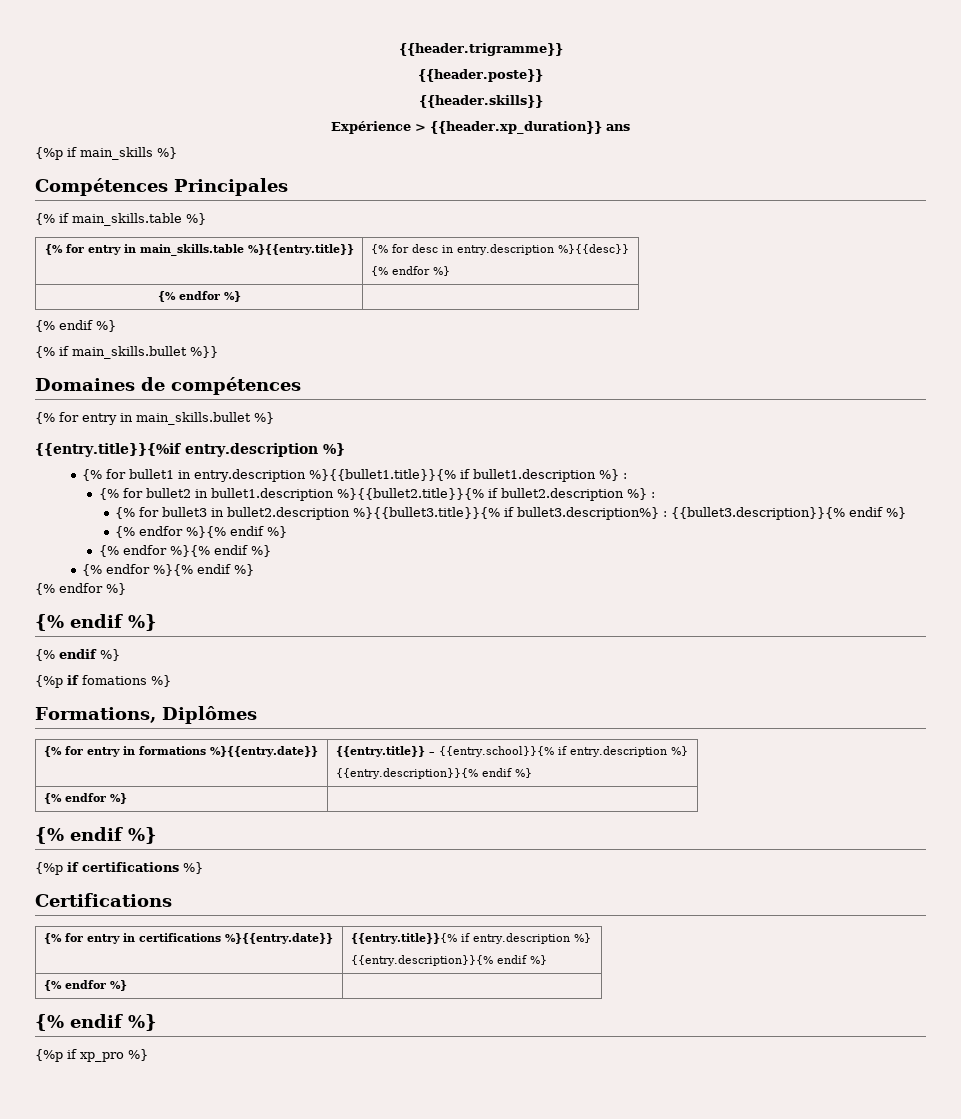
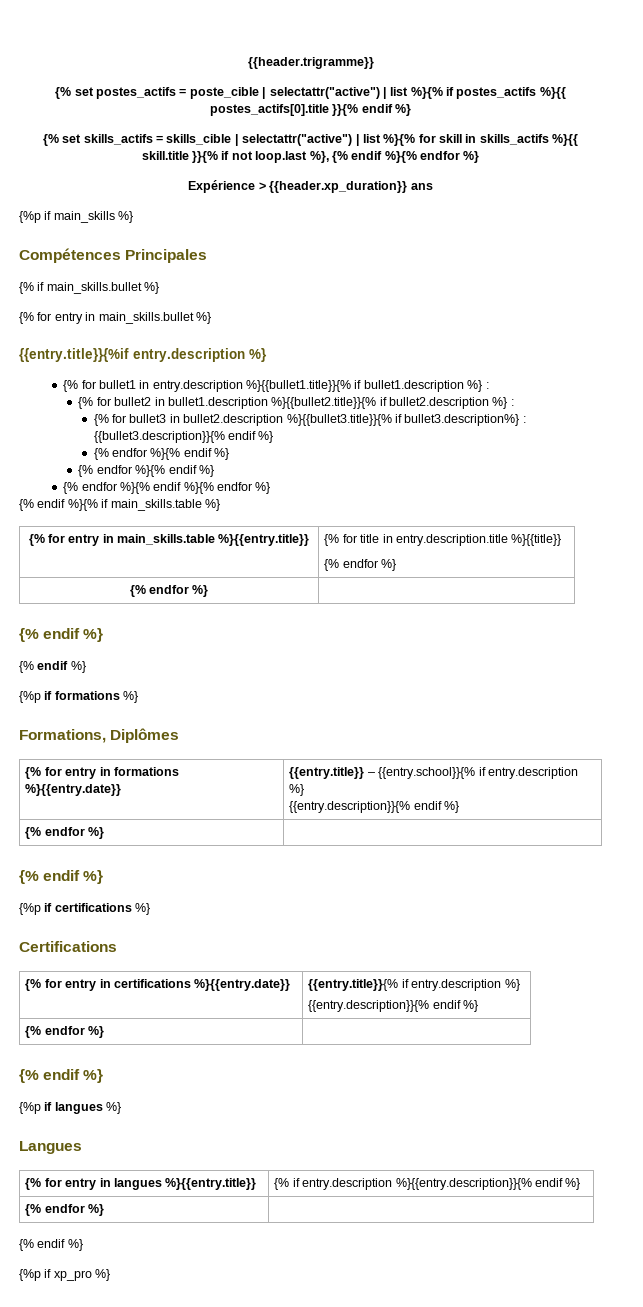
[418,69,544,82] [418,95,543,108] {{header.poste}} // {{header.skills}} -> [55,87,566,99] [209,104,412,116] [42,134,579,146] [141,151,480,163] {% set postes_actifs = poste_cible | selectattr("active") | list %}{% if postes_actifs %}{{ postes_actifs[0].title }}{% endif %} // {% set skills_actifs = skills_cible | selectattr("active") | list %}{% for skill in skills_actifs %}{{ skill.title }}{% if not loop.last %}, {% endif %}{% endfor %}
[72,213,206,226] [44,244,354,256] [371,244,630,255] [371,266,451,276] [157,291,241,302] [35,320,116,332] [35,346,218,359] [35,377,301,395] main_skills.table %} // {% for entry in main_skills.table %}{{entry.title}} | {% for desc in entry.description %}{{desc}} // {% endfor %} // {% endfor %} | // {% endif %} // {% if main_skills.bullet %}} // Domaines de compétences -> [46,282,160,294] main_skills.bullet %}
[233,564,254,576] [35,583,126,595] %} // {% endfor %} -> [183,482,271,494] [19,499,220,511] [28,534,310,546] [324,534,562,546] [324,559,397,571] [129,585,209,597] %}{% endfor %} // {% endif %}{% if main_skills.table %} // {% for entry in main_skills.table %}{{entry.title}} | {% for title in entry.description.title %}{{title}} // {% endfor %} // {% endfor %} |
[82,675,147,685] fomations -> [54,691,120,700] formations
(157, 1022) none -> [19,1102,122,1114] [19,1141,82,1154] [25,1178,257,1190] [274,1178,581,1190] [25,1204,105,1216] [19,1239,83,1251] // {%p if langues %} // Langues // {% for entry in langues %}{{entry.title}} | {% if entry.description %}{{entry.description}}{% endif %} // {% endfor %} | // {% endif %}

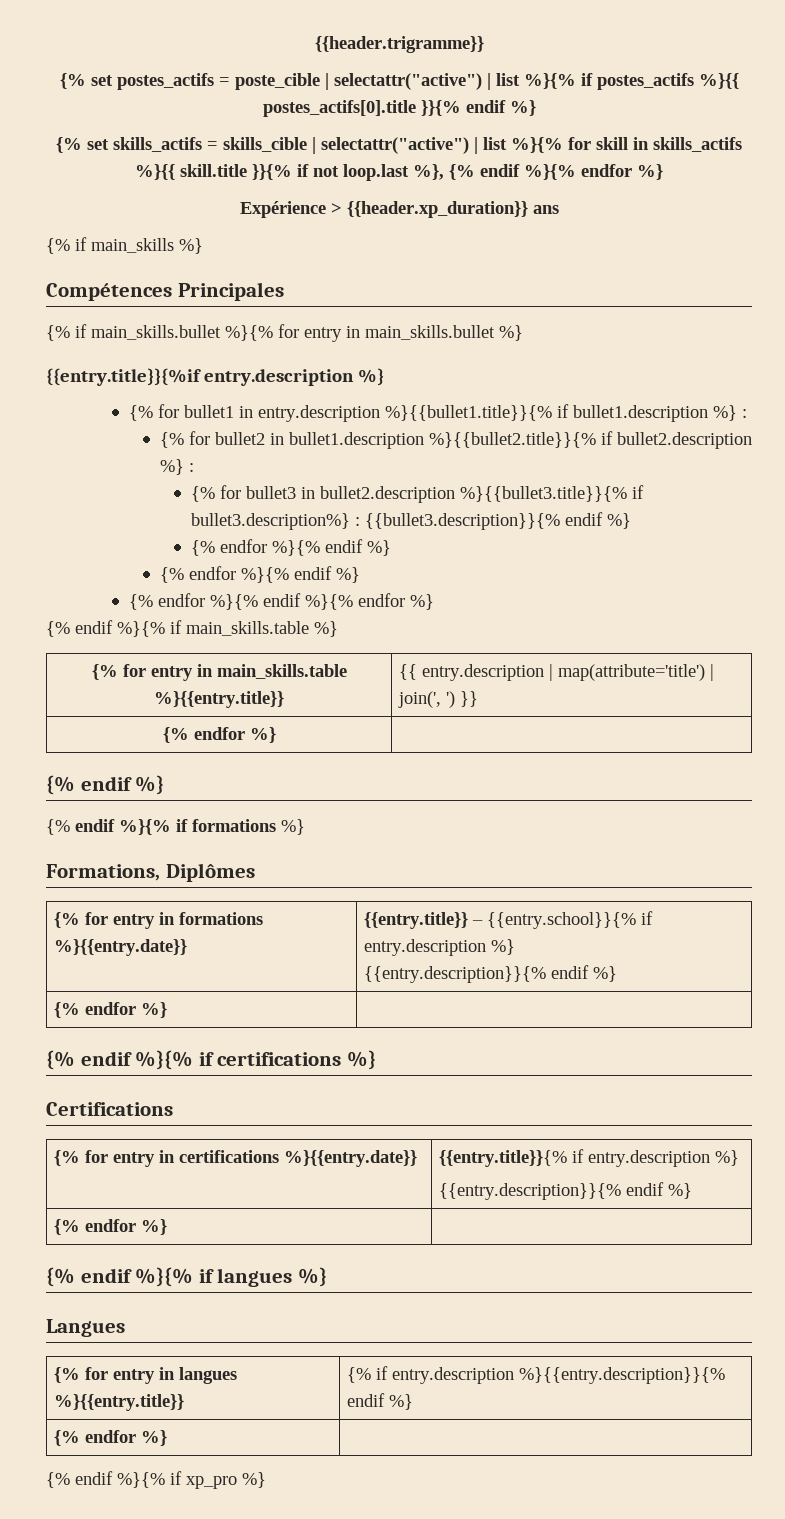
[19,211,41,223] {%p -> [46,238,70,254] {%
[144,282,160,294] [19,312,34,324] %} // {% -> [225,325,273,341] %}{%
[324,534,562,546] [324,559,397,571] {% for title in entry.description.title %}{{title}} // {% endfor %} -> [398,664,714,681] [397,691,478,708] {{ entry.description | map(attribute='title') | join(', ') }}
[70,661,86,673] [19,691,41,703] %} // {%p -> [119,819,171,835] %}{%
[83,870,104,884] [19,903,41,915] %} // {%p -> [135,1050,194,1070] %}{%
[83,1069,104,1083] [19,1102,41,1114] %} // {%p -> [135,1267,194,1287] %}{%
[67,1239,83,1251] [19,1269,41,1281] %} // {%p -> [117,1472,165,1488] %}{%

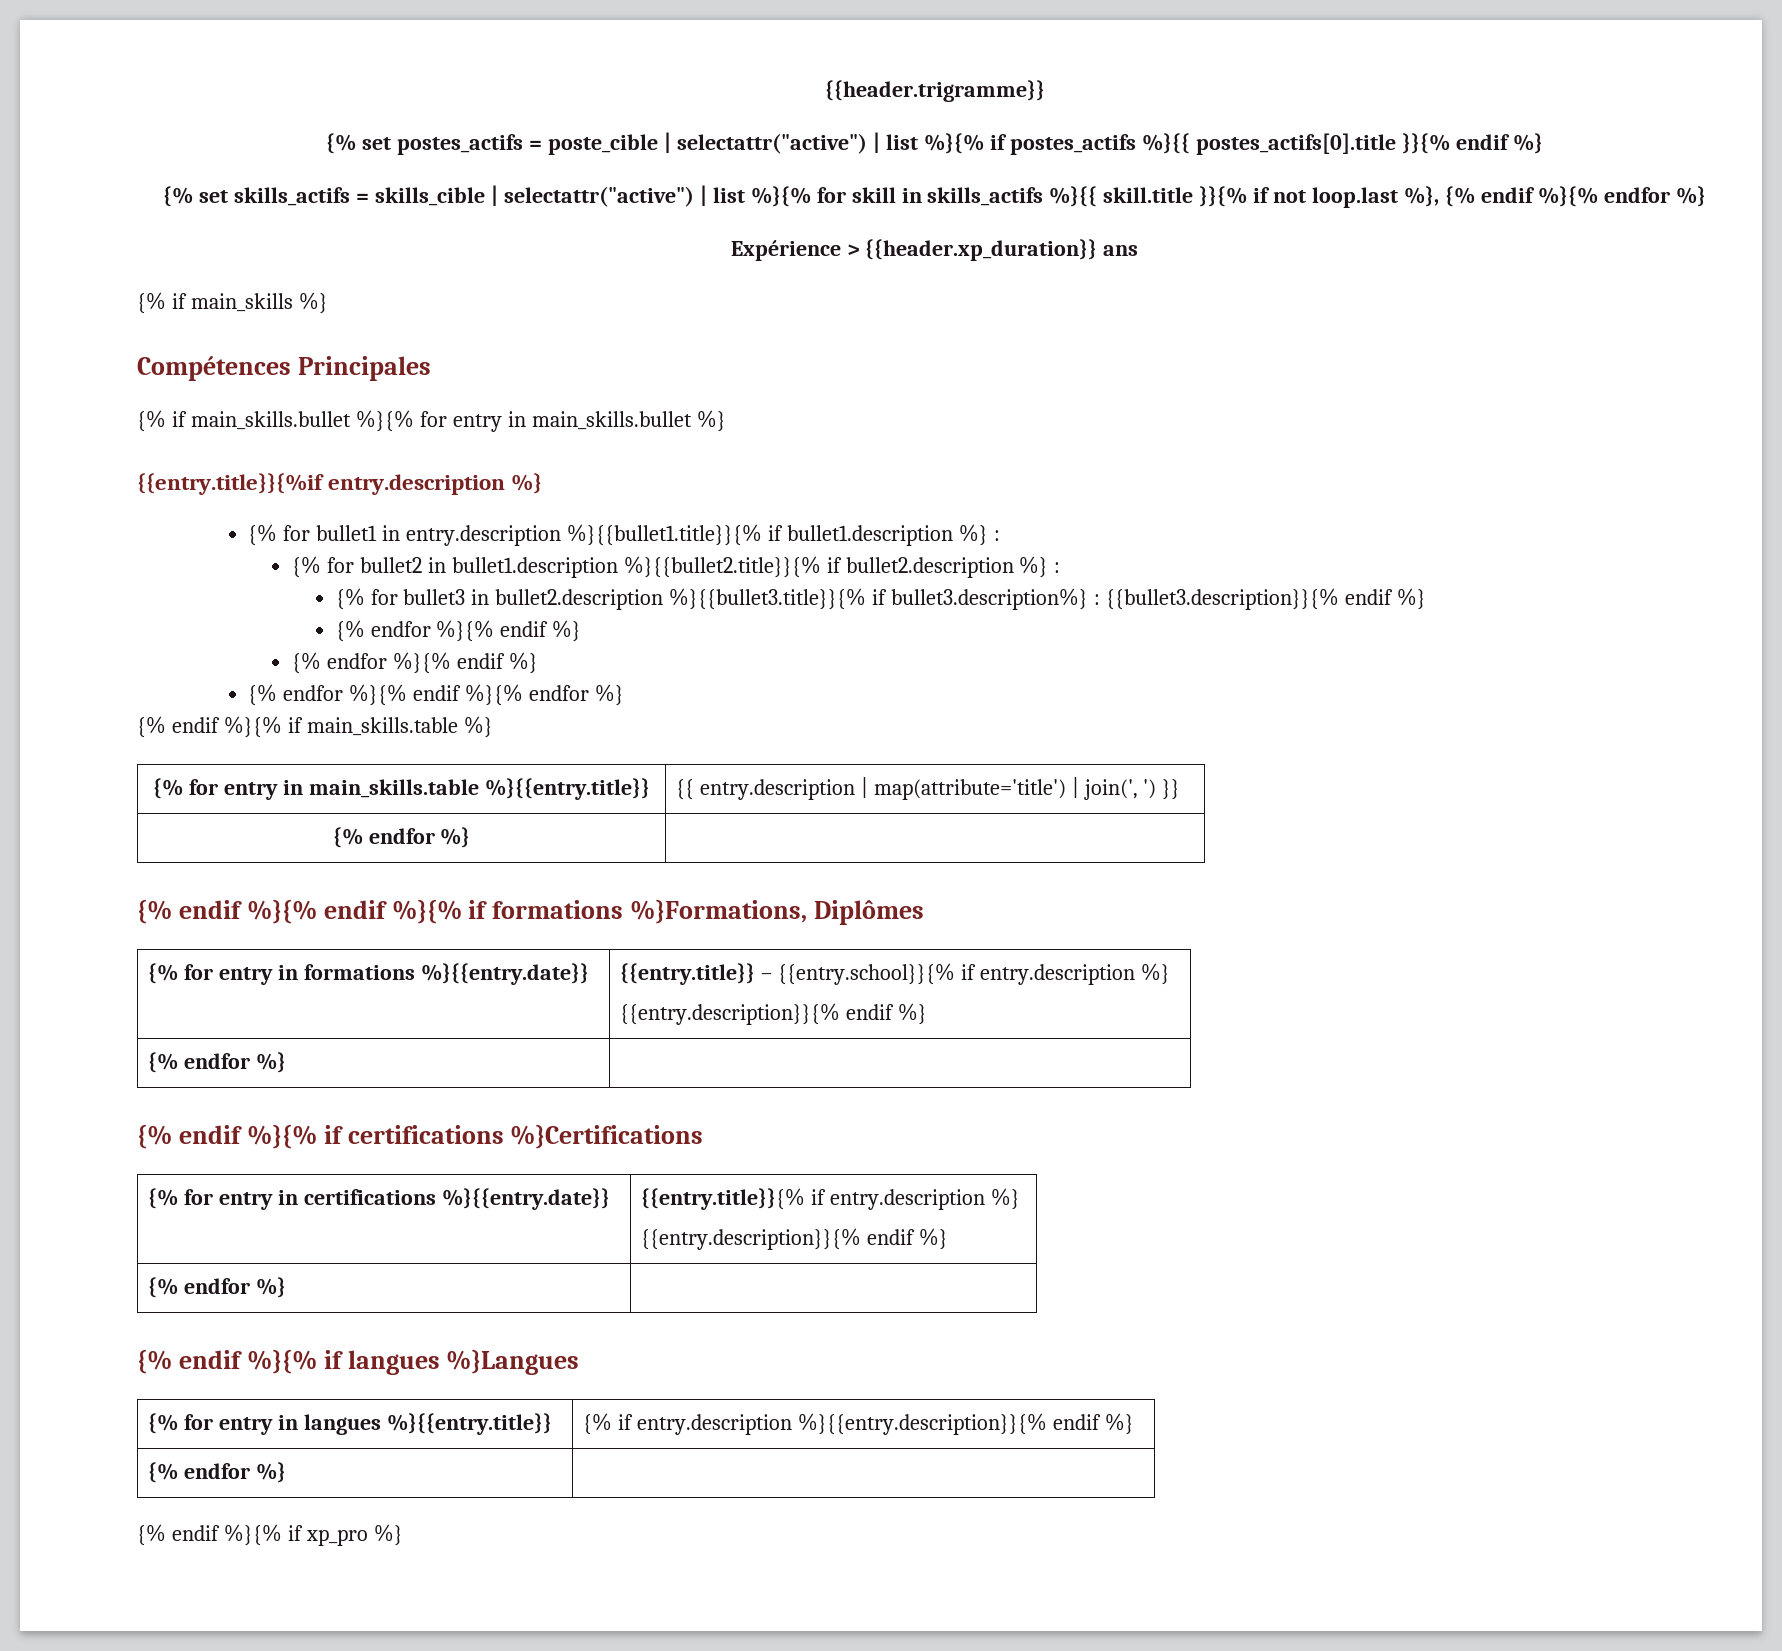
[135,775,165,795] [46,819,70,835] %} // {% -> [246,899,317,924] %}{%
[281,819,305,835] [46,864,160,881] %} // Formations, -> [630,899,808,924] %}Formations,
[346,1050,376,1070] [46,1102,173,1116] %} // Certifications -> [510,1124,704,1149] %}Certifications
[297,1267,327,1287] [46,1319,125,1337] %} // Langues -> [446,1349,580,1375] %}Langues

